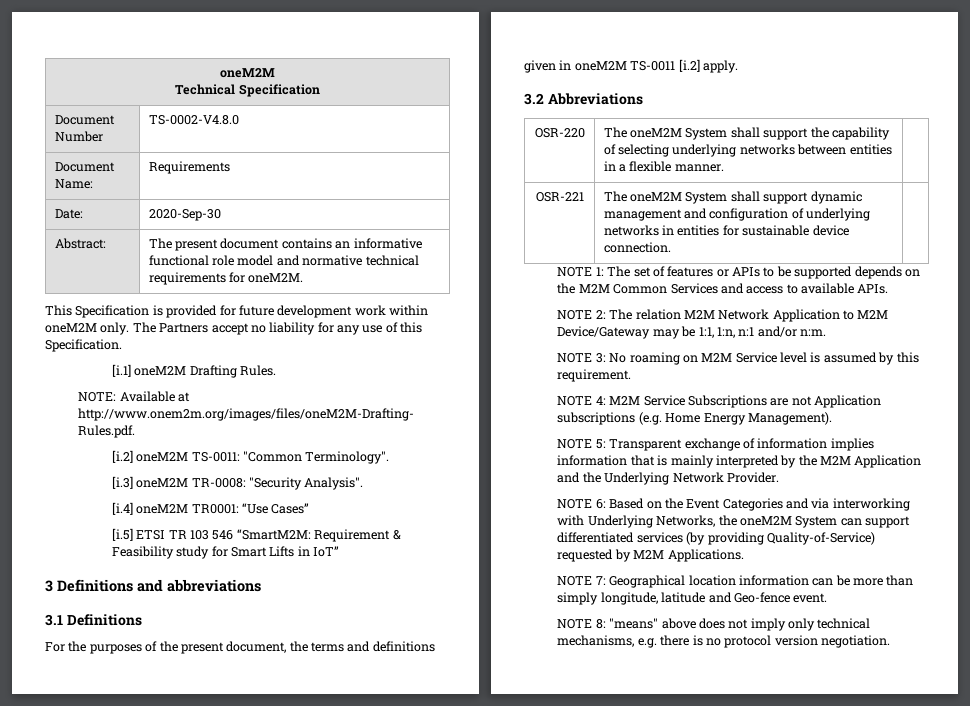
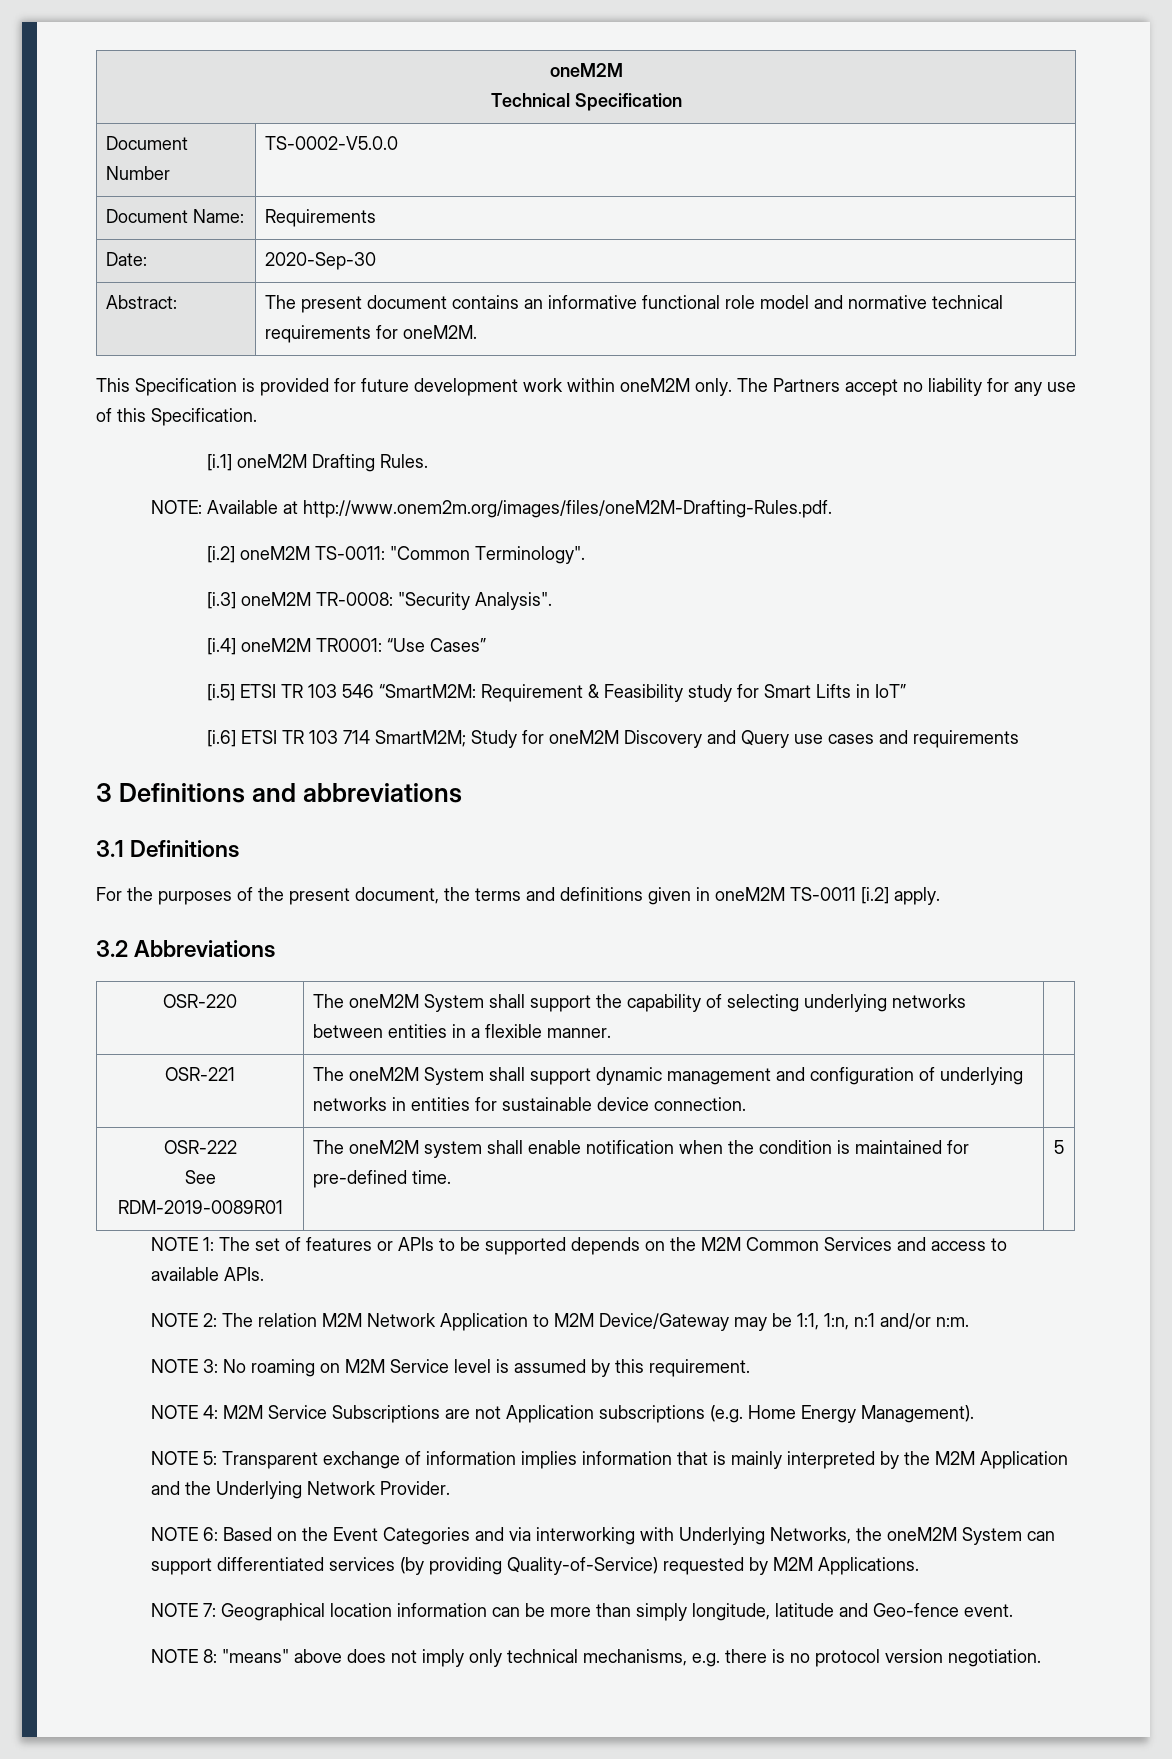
[148,115,239,125] TS-0002-V4.8.0 -> [265,136,399,150] TS-0002-V5.0.0
(340, 551) none -> [206,730,1019,748] // [i.6] ETSI TR 103 714 SmartM2M; Study for oneM2M Discovery and Query use cases and requirements
(671, 247) none -> [163,1140,237,1154] [184,1170,216,1184] [117,1200,283,1214] [313,1140,970,1158] [313,1170,452,1188] [1054,1140,1064,1154] // OSR-222 // See RDM-2019-0089R01 | The oneM2M system shall enable notification when the condition is maintained for pre-defined time. | 5

